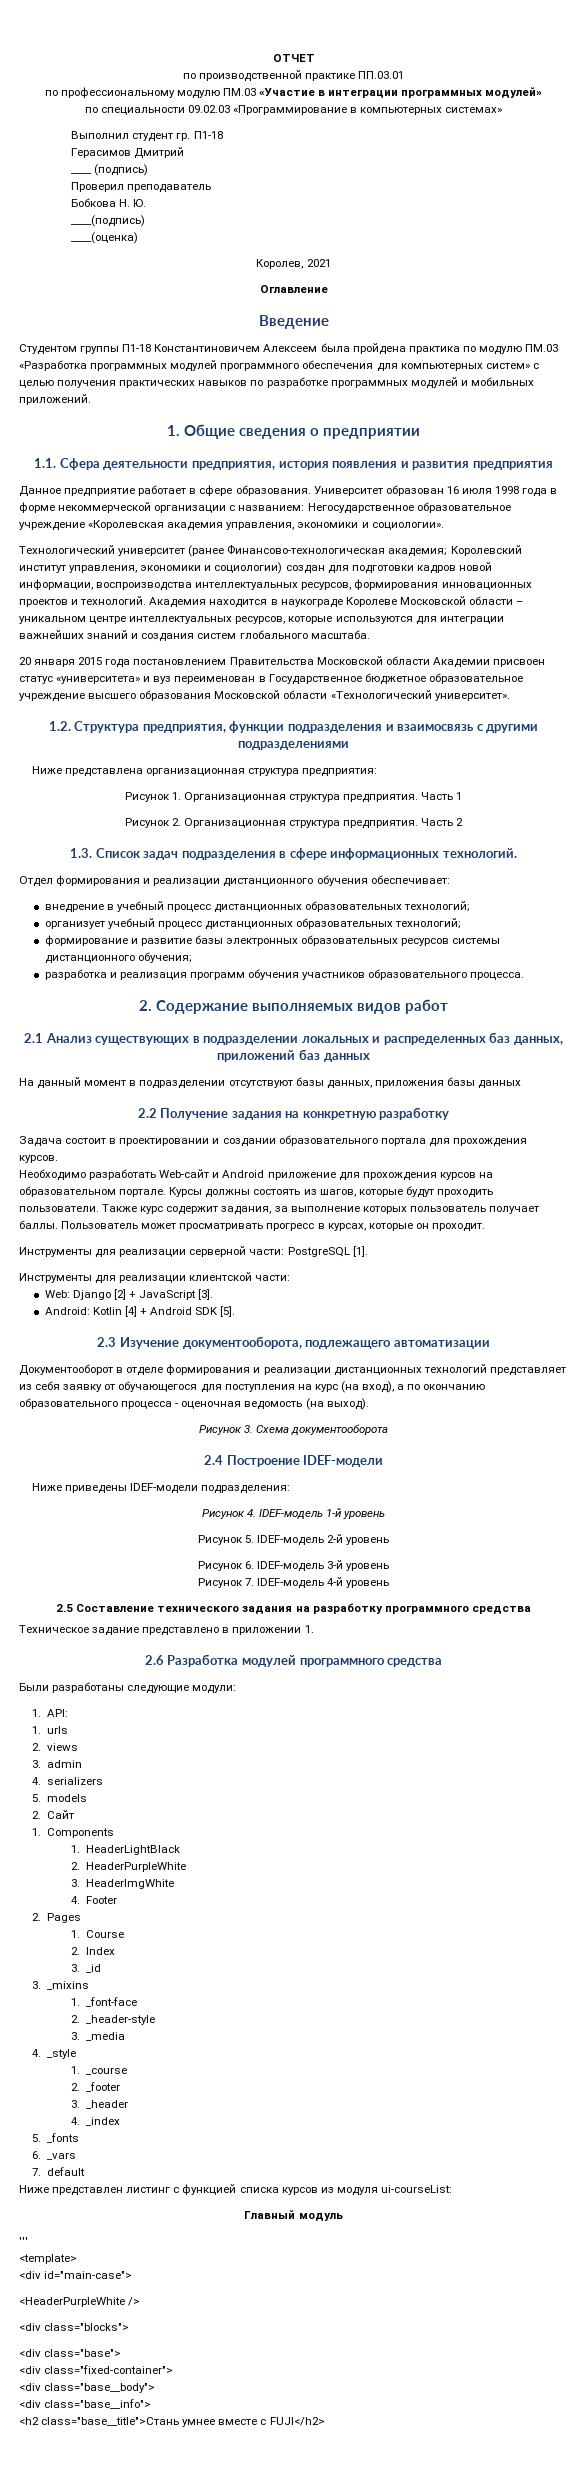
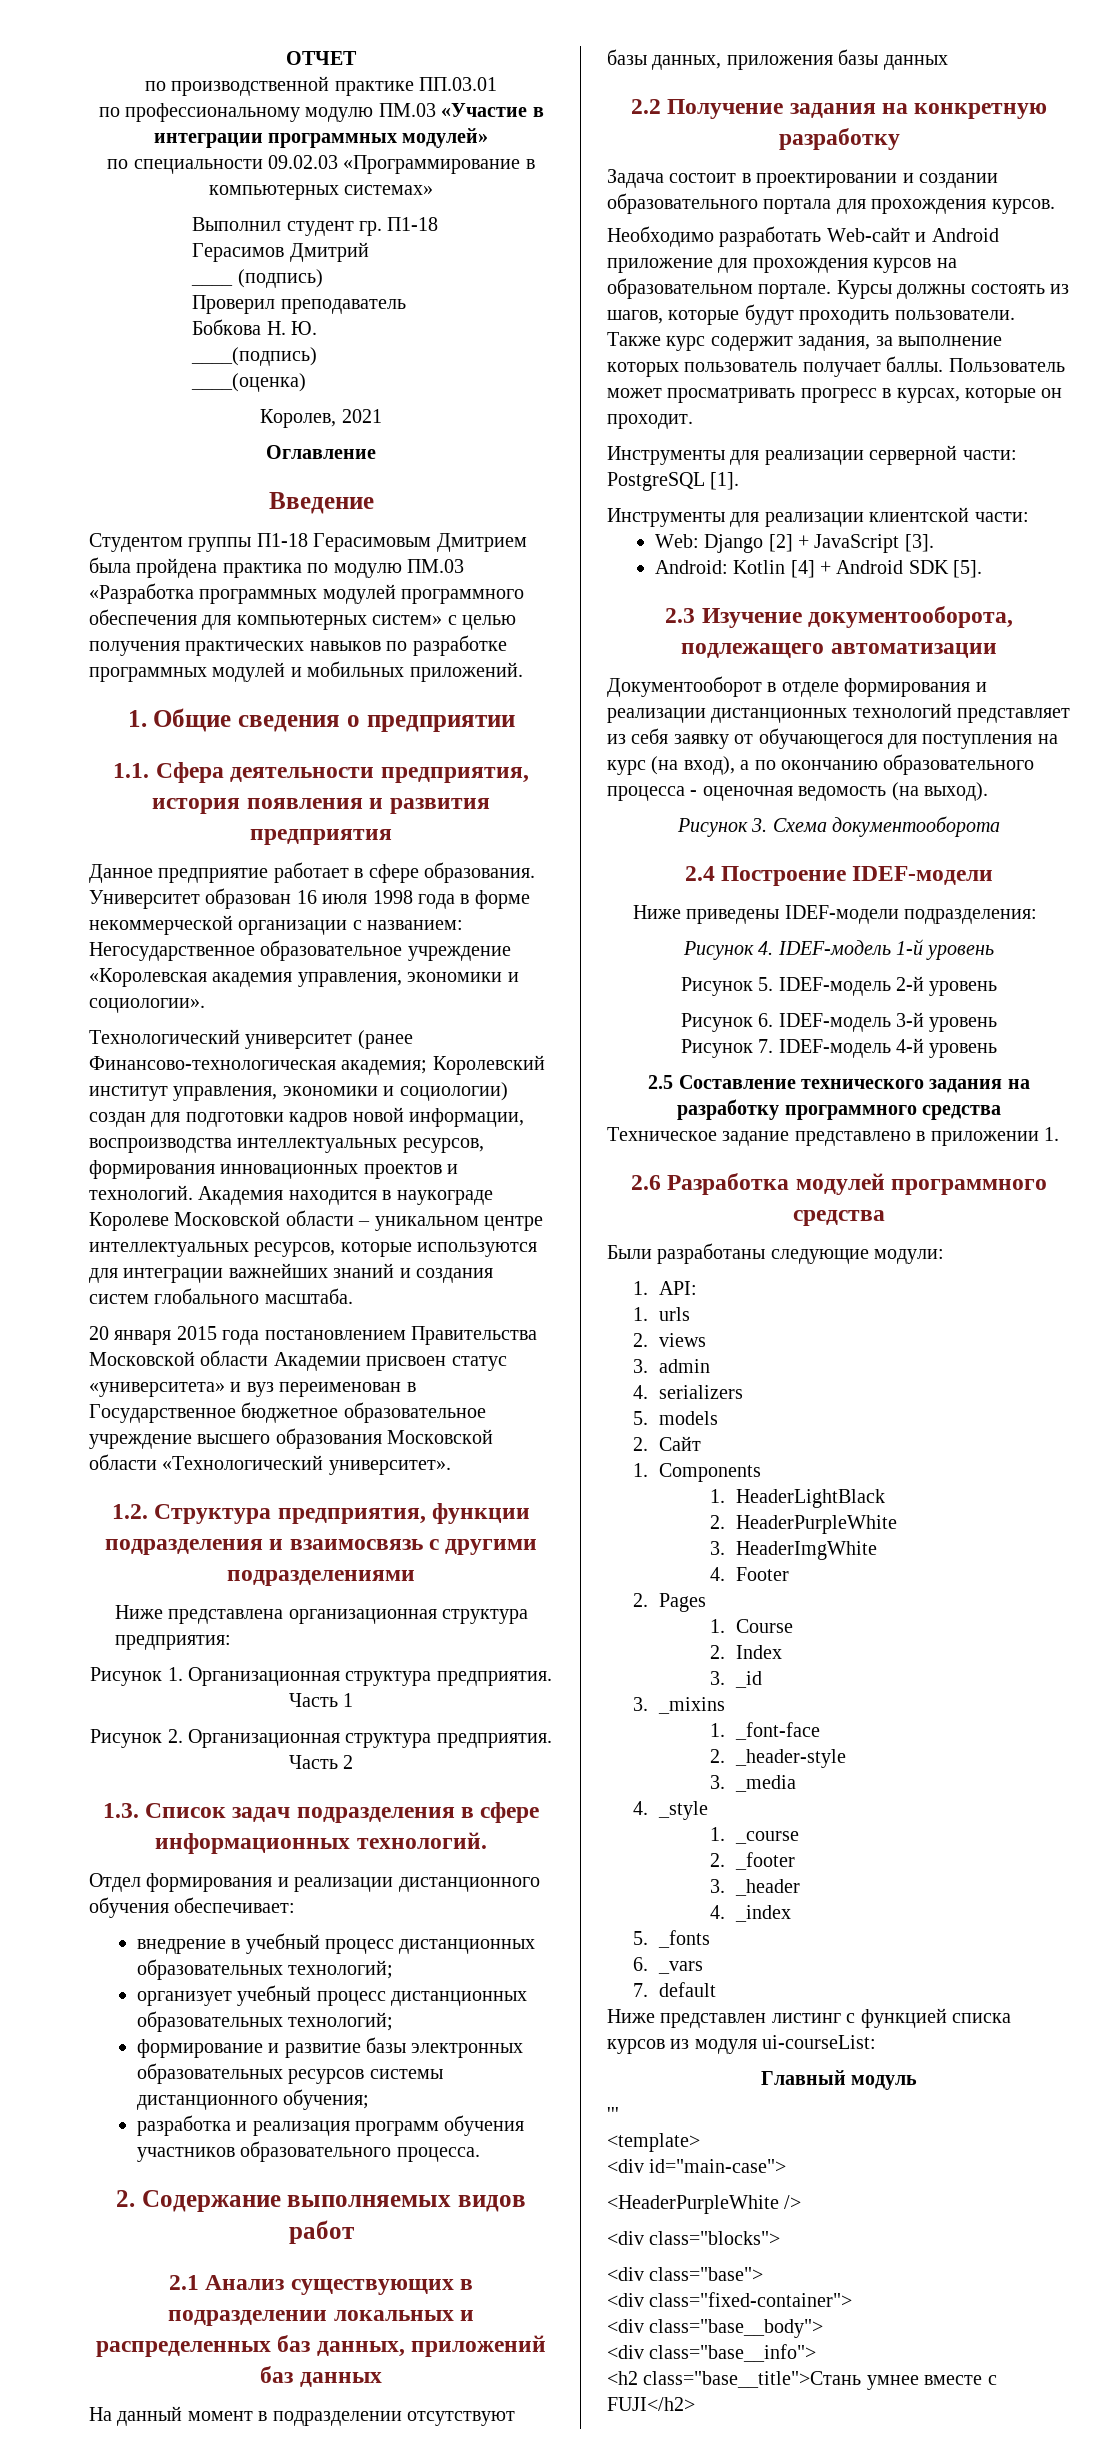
[154,344,318,352] Константиновичем Алексеем -> [313,533,527,552] Герасимовым Дмитрием

